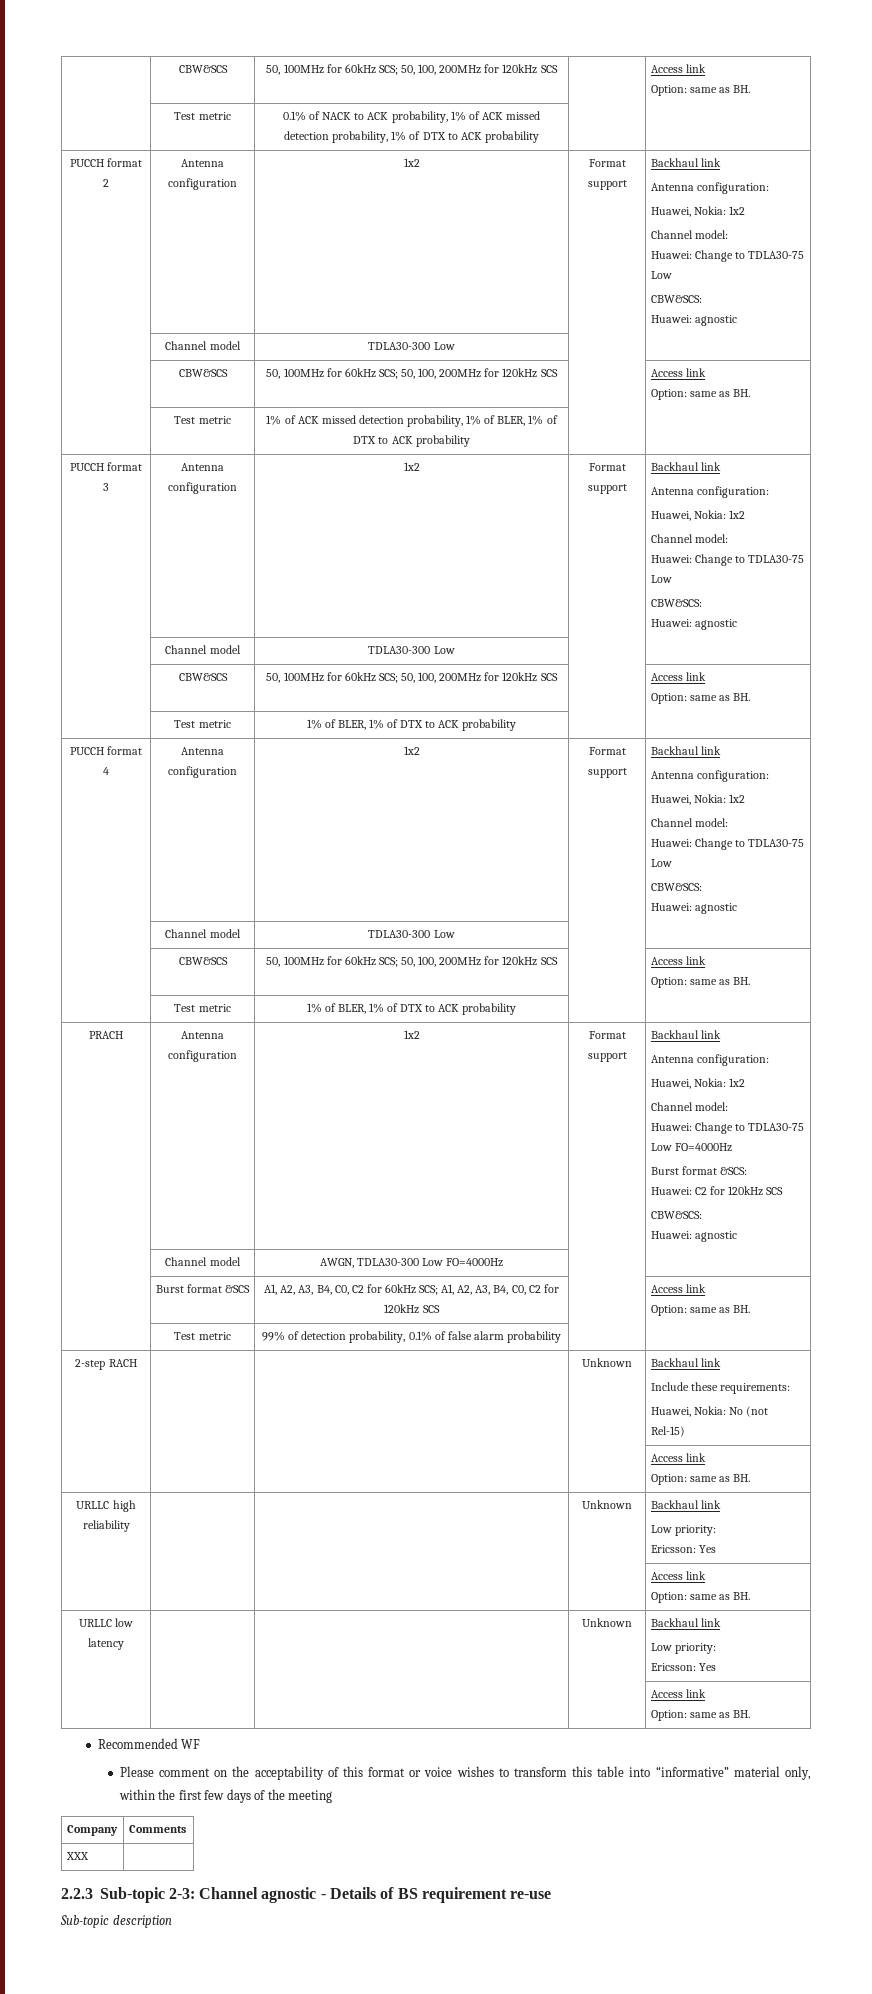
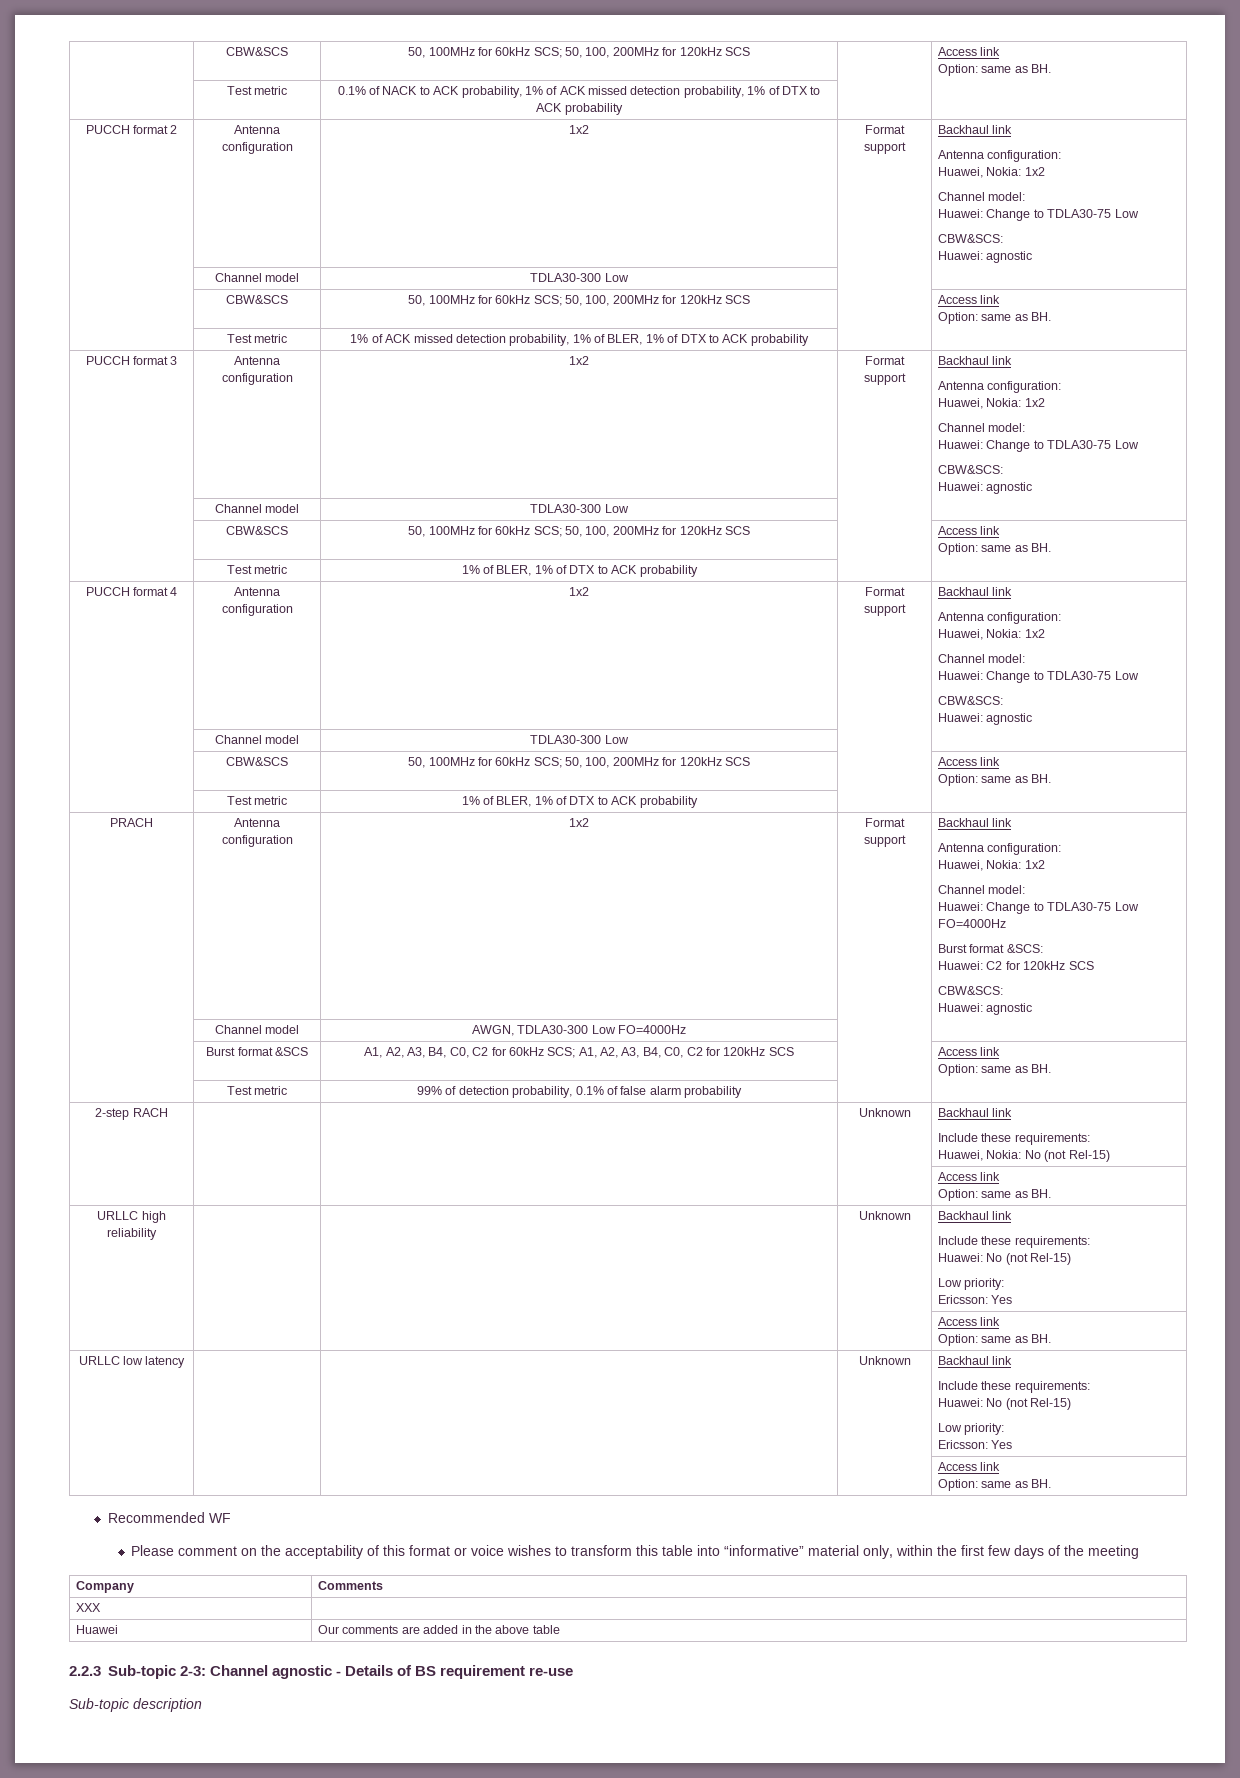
(721, 1504) none -> [938,1236,1090,1248] [938,1253,1072,1265] // Include these requirements: // Huawei: No (not Rel-15)
(721, 1622) none -> [938,1381,1090,1393] [938,1398,1072,1410] // Include these requirements: // Huawei: No (not Rel-15)
(89, 1856) none -> [76,1625,119,1634] [318,1625,560,1634] // Huawei | Our comments are added in the above table

